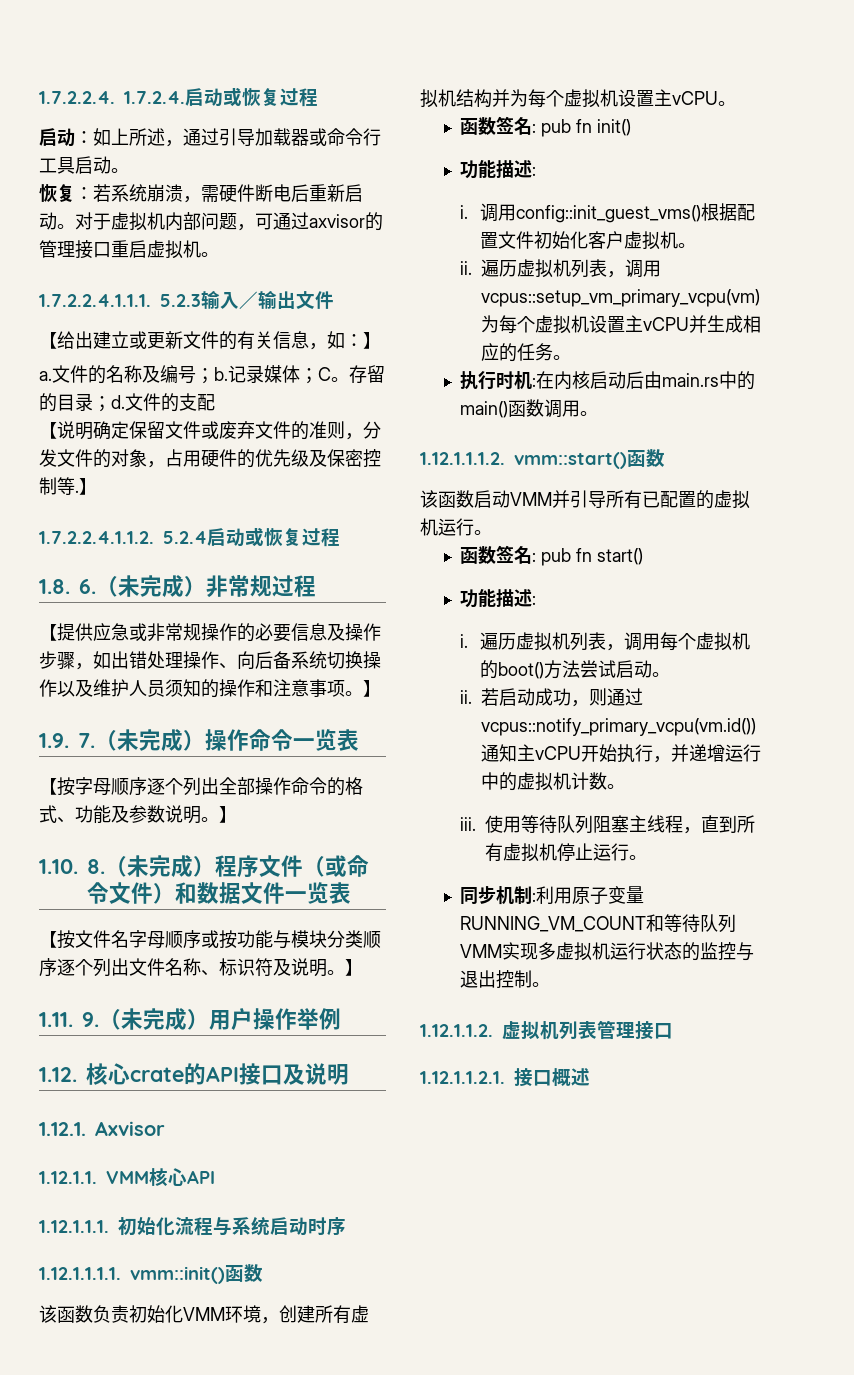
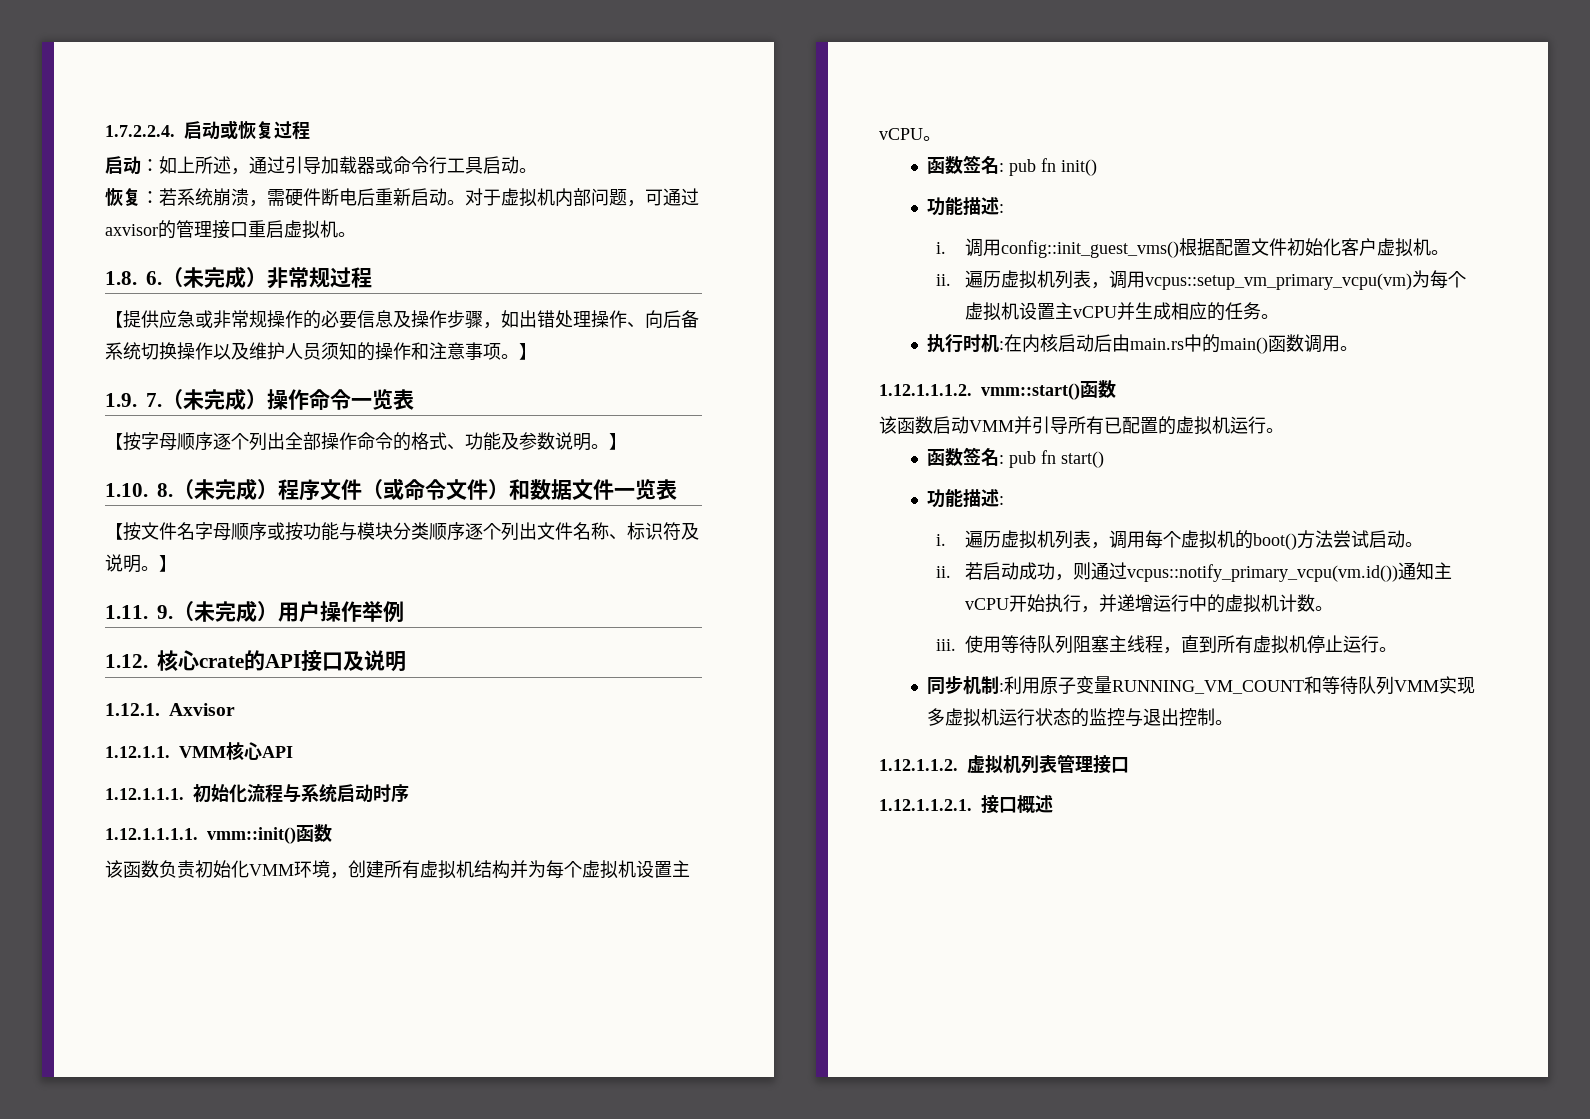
[124,91,185,104] 1.7.2.4. -> (175, 131) none
[39,290,334,309] [39,331,381,350] [39,365,385,384] [39,393,215,412] [39,421,381,440] [39,449,381,468] [39,477,97,495] [39,527,340,547] // 1.7.2.2.4.1.1.1. 5.2.3输入／输出文件 // 【给出建立或更新文件的有关信息，如：】 // a.文件的名称及编号；b.记录媒体；C。存留的目录；d.文件的支配 // 【说明确定保留文件或废弃文件的准则，分发文件的对象，占用硬件的优先级及保密控制等.】 // 1.7.2.2.4.1.1.2. 5.2.4启动或恢复过程 -> (356, 234) none

